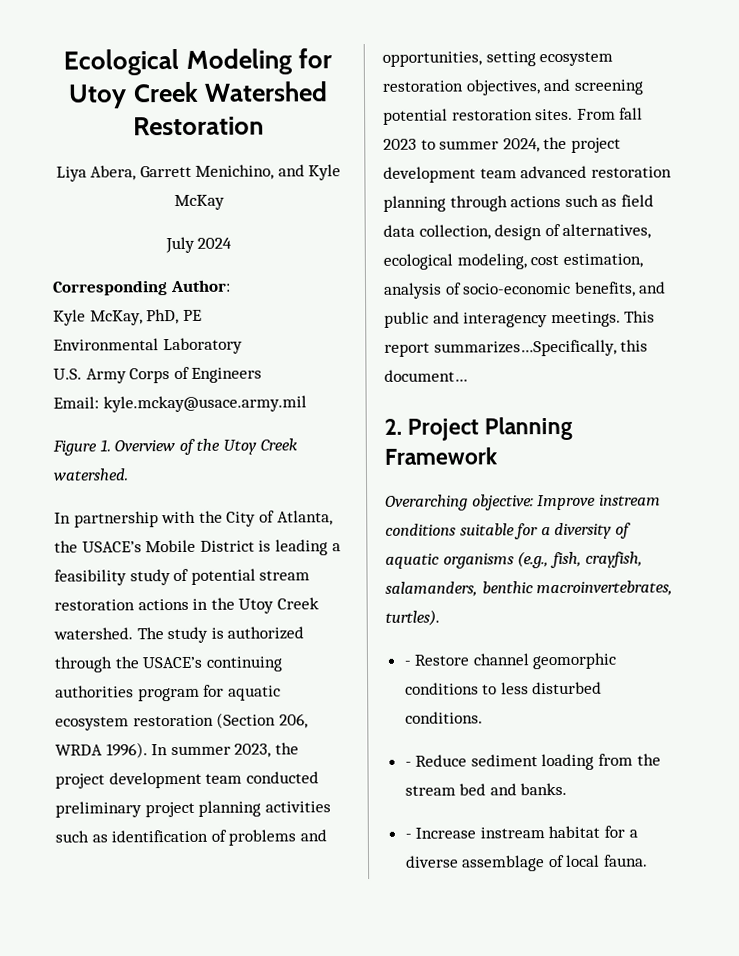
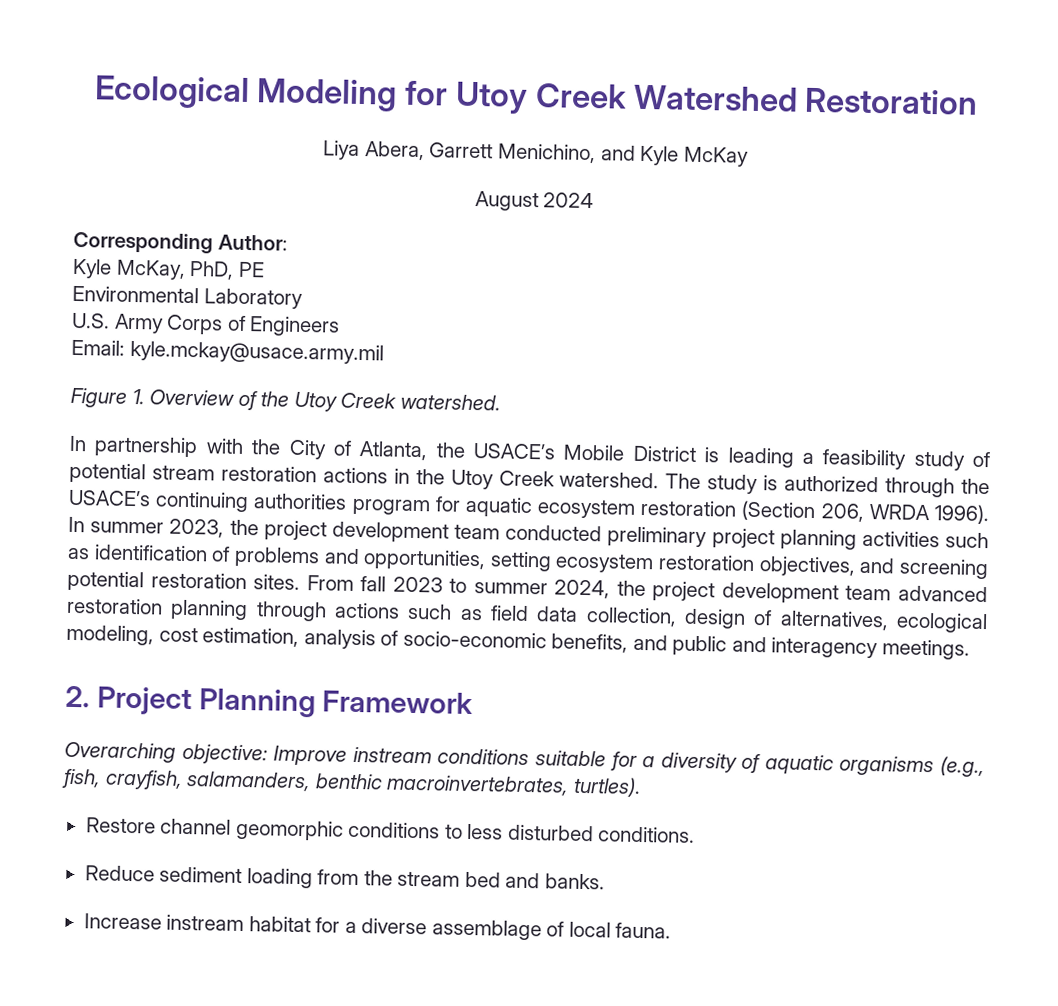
[164,236,195,254] July -> [474,190,539,212] August
[624,310,656,323] [384,339,649,357] [384,369,468,382] This report summarizes…Specifically, this document… -> (970, 649) none
[403,660,411,666] - -> (641, 786) none
[404,761,412,767] - -> (696, 834) none
[404,833,412,839] - -> (605, 881) none

